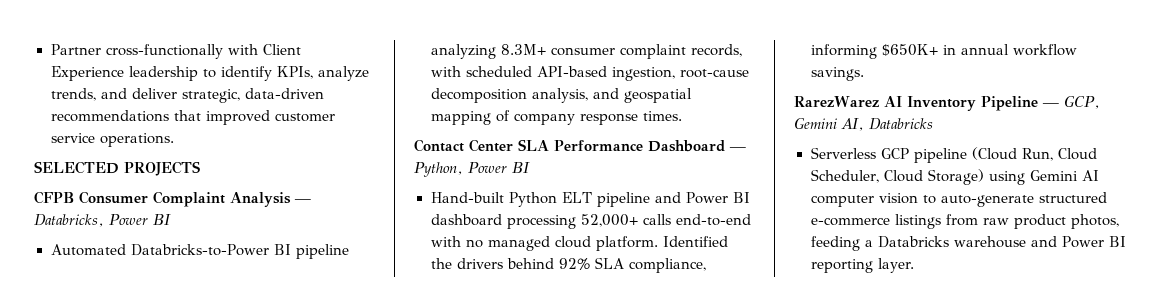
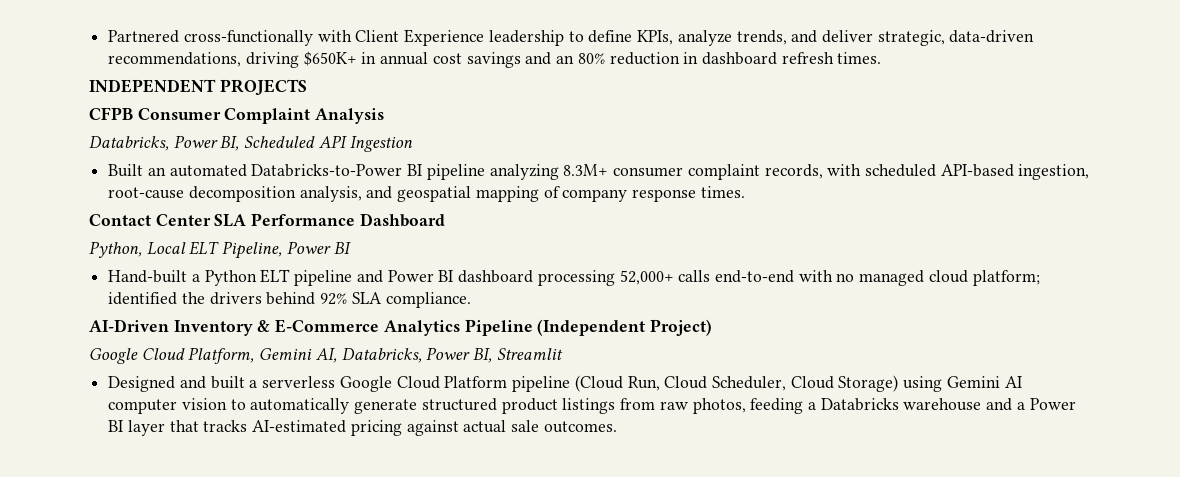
[50,44,101,55] Partner -> [108,30,180,43] Partnered
[220,66,272,81] identify -> [588,30,633,43] define
[50,110,335,125] [50,133,174,147] [34,161,119,174] recommendations that improved customer service operations. // SELECTED -> [108,51,882,68] [89,79,216,93] recommendations, driving $650K+ in annual cost savings and an 80% reduction in dashboard refresh times. // INDEPENDENT
[294,199,311,203] [34,214,171,227] [50,244,126,256] — Databricks, Power BI // Automated -> [89,135,413,152] [108,164,247,177] // Databricks, Power BI, Scheduled API Ingestion // Built an automated
[729,147,746,151] [414,162,463,177] — Python, -> [89,241,283,259] // Python, Local ELT Pipeline,
(504, 197) none -> [191,274,200,282] a
[595,236,728,251] platform. Identified -> [972,270,1040,286] [108,292,178,305] platform; identified
[628,258,706,273] [810,44,1077,59] [810,67,864,81] [794,96,1100,111] [794,118,933,131] [810,147,909,159] compliance, informing $650K+ in annual workflow savings. // RarezWarez AI Inventory Pipeline — GCP, Gemini AI, Databricks // Serverless GCP -> [385,292,471,308] [89,319,713,336] [89,347,563,364] [108,376,508,392] compliance. // AI-Driven Inventory & E-Commerce Analytics Pipeline (Independent Project) // Google Cloud Platform, Gemini AI, Databricks, Power BI, Streamlit // Designed and built a serverless Google Cloud Platform
[940,192,1107,207] [810,217,890,226] auto-generate structured e-commerce -> [250,398,558,414] automatically generate structured product
[1013,214,1066,229] product -> (688, 405) none
[1061,236,1126,248] [810,258,915,273] Power BI reporting layer. -> [1016,398,1076,410] [108,420,617,436] a Power BI layer that tracks AI-estimated pricing against actual sale outcomes.

